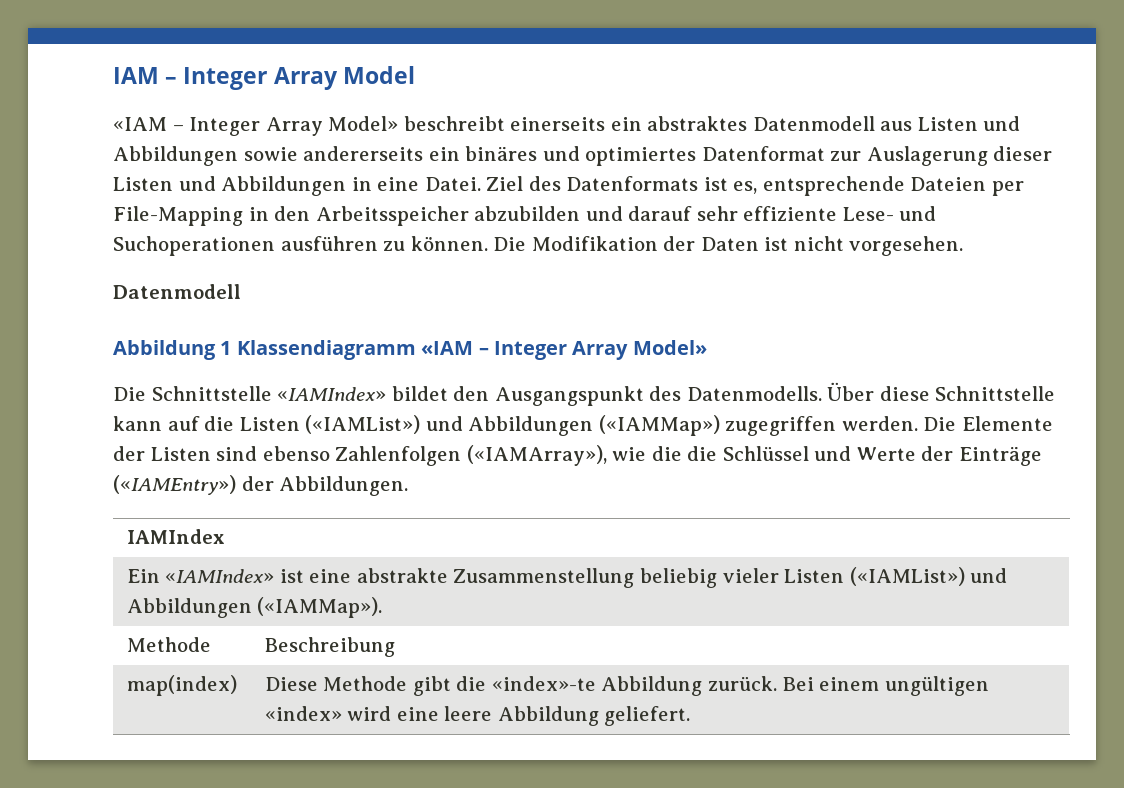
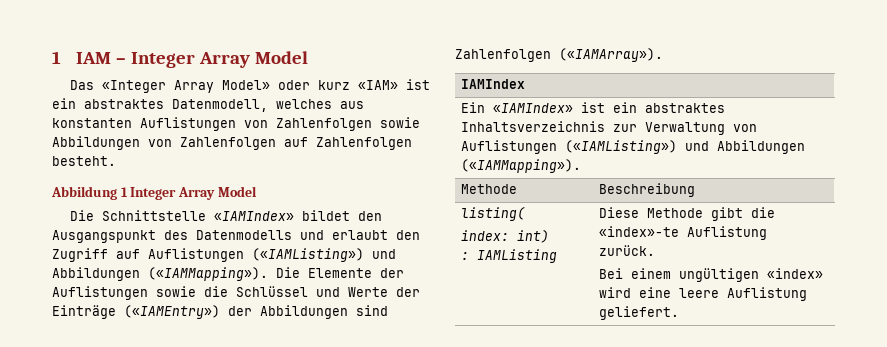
(113, 75) none -> [52,51,61,64] 1
[113,116,1021,136] [113,146,1053,166] [113,176,1024,196] [113,206,937,226] [113,236,964,256] [113,284,241,299] «IAM – Integer Array Model» beschreibt einerseits ein abstraktes Datenmodell aus Listen und Abbildungen sowie andererseits ein binäres und optimiertes Datenformat zur Auslagerung dieser Listen und Abbildungen in eine Datei. Ziel des Datenformats ist es, entsprechende Dateien per File-Mapping in den Arbeitsspeicher abzubilden und darauf sehr effiziente Lese- und Suchoperationen ausführen zu können. Die Modifikation der Daten ist nicht vorgesehen. // Datenmodell -> [70,79,431,93] [52,98,364,112] [52,117,420,131] [52,136,412,150] [52,156,116,166] Das «Integer Array Model» oder kurz «IAM» ist ein abstraktes Datenmodell, welches aus konstanten Auflistungen von Zahlenfolgen sowie Abbildungen von Zahlenfolgen auf Zahlenfolgen besteht.
[236,340,707,360] Klassendiagramm «IAM – Integer Array Model» -> [130,186,257,200] Integer Array Model
[686,382,1056,401] [113,415,1053,436] [113,445,682,466] Datenmodells. Über diese Schnittstelle kann auf die Listen («IAMList») und Abbildungen («IAMMap») zugegriffen werden. Die Elemente der Listen sind ebenso Zahlenfolgen («IAMArray»), wie die -> [196,230,420,240] [52,248,396,262] [52,267,404,281] [52,286,196,300] Datenmodells und erlaubt den Zugriff auf Auflistungen («IAMListing») und Abbildungen («IAMMapping»). Die Elemente der Auflistungen sowie
[279,476,409,496] Abbildungen. -> [260,305,388,319] [455,48,663,62] Abbildungen sind Zahlenfolgen («IAMArray»).
[309,567,1008,588] [126,597,383,618] eine abstrakte Zusammenstellung beliebig vieler Listen («IAMList») und Abbildungen («IAMMap»). -> [612,102,725,113] [460,121,757,135] [460,140,805,154] [460,159,581,173] ein abstraktes Inhaltsverzeichnis zur Verwaltung von Auflistungen («IAMListing») und Abbildungen («IAMMapping»).
[126,675,237,696] map(index) -> [460,207,525,221] [460,230,549,243] [460,249,557,263] listing( // index: int) // : IAMListing
[601,676,703,696] Abbildung -> [686,226,767,240] Auflistung
(778, 683) none -> (655, 250) //
[497,706,599,726] Abbildung -> [726,287,807,301] Auflistung

